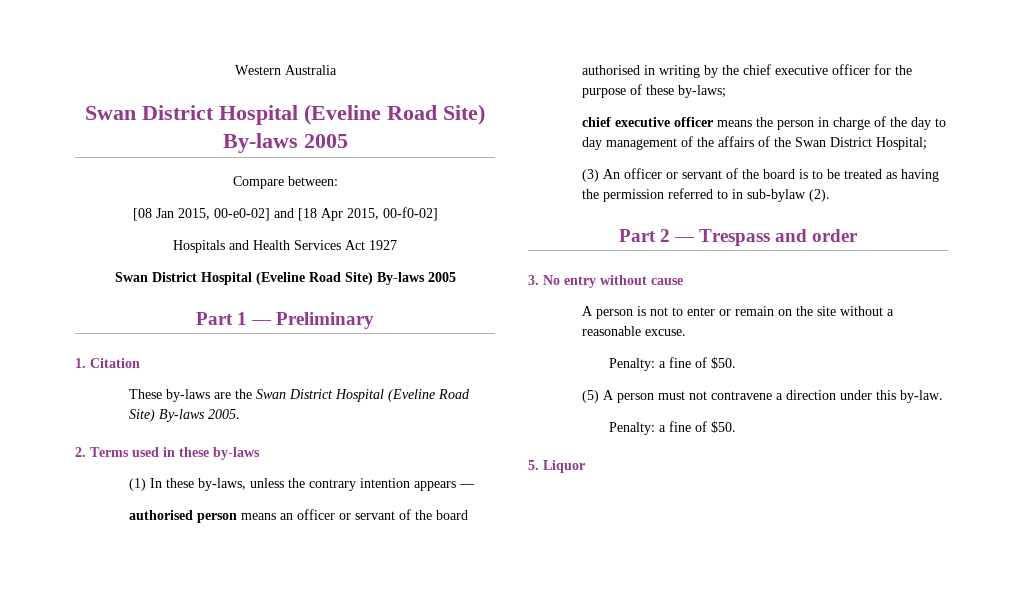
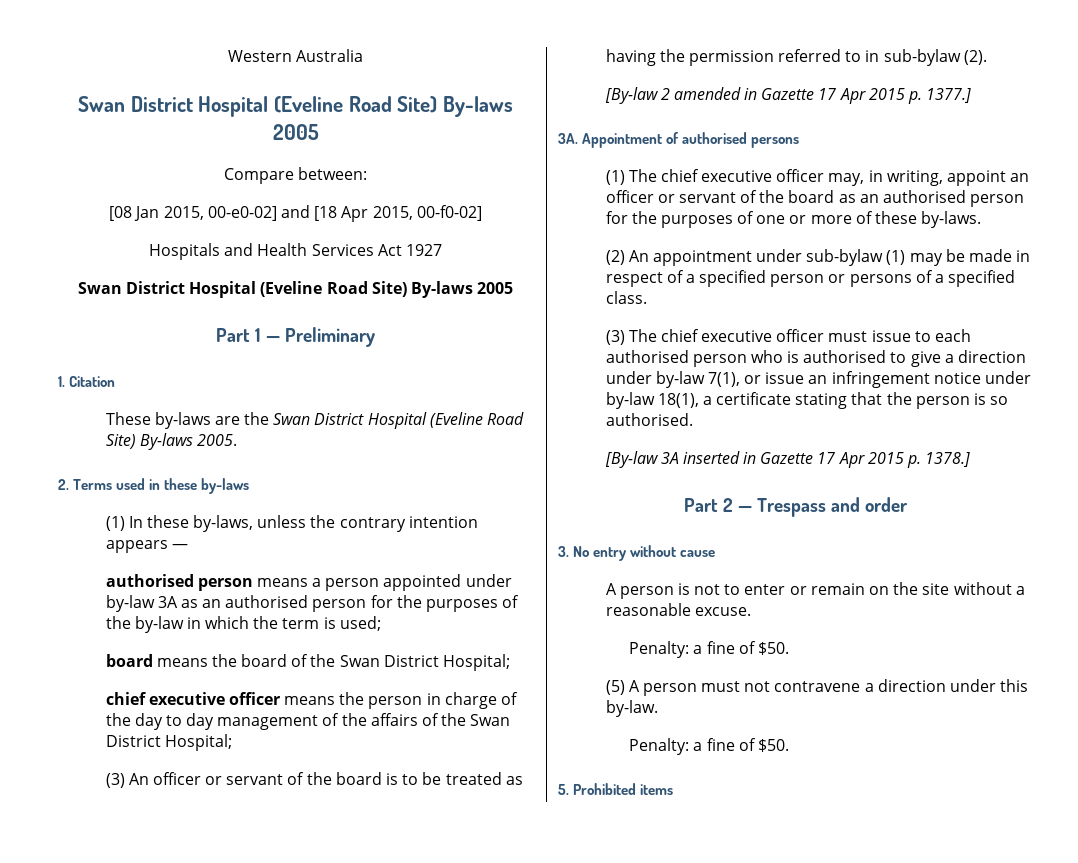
[279,509,468,520] [581,64,912,78] [581,84,726,98] an officer or servant of the board authorised in writing by the chief executive officer for the purpose of these by-laws; -> [312,574,512,591] [105,595,520,612] [105,616,381,633] [105,654,511,671] a person appointed under by-law 3A as an authorised person for the purposes of the by-law in which the term is used; // board means the board of the Swan District Hospital;
(830, 195) none -> [604,87,972,104] [558,132,800,148] [605,169,1030,186] [605,190,1025,207] [605,211,982,228] [605,249,1031,266] [605,270,1016,287] [605,291,647,304] [605,329,972,345] [605,350,1027,367] [605,371,1032,388] [605,392,1009,409] [605,413,693,426] [604,451,971,468] // [By-law 2 amended in Gazette 17 Apr 2015 p. 1377.] // 3A. Appointment of authorised persons // (1) The chief executive officer may, in writing, appoint an officer or servant of the board as an authorised person for the purposes of one or more of these by-laws. // (2) An appointment under sub-bylaw (1) may be made in respect of a specified person or persons of a specified class. // (3) The chief executive officer must issue to each authorised person who is authorised to give a direction under by-law 7(1), or issue an infringement notice under by-law 18(1), a certificate stating that the person is so authorised. // [By-law 3A inserted in Gazette 17 Apr 2015 p. 1378.]
[543,460,585,473] Liquor -> [573,783,674,795] Prohibited items

